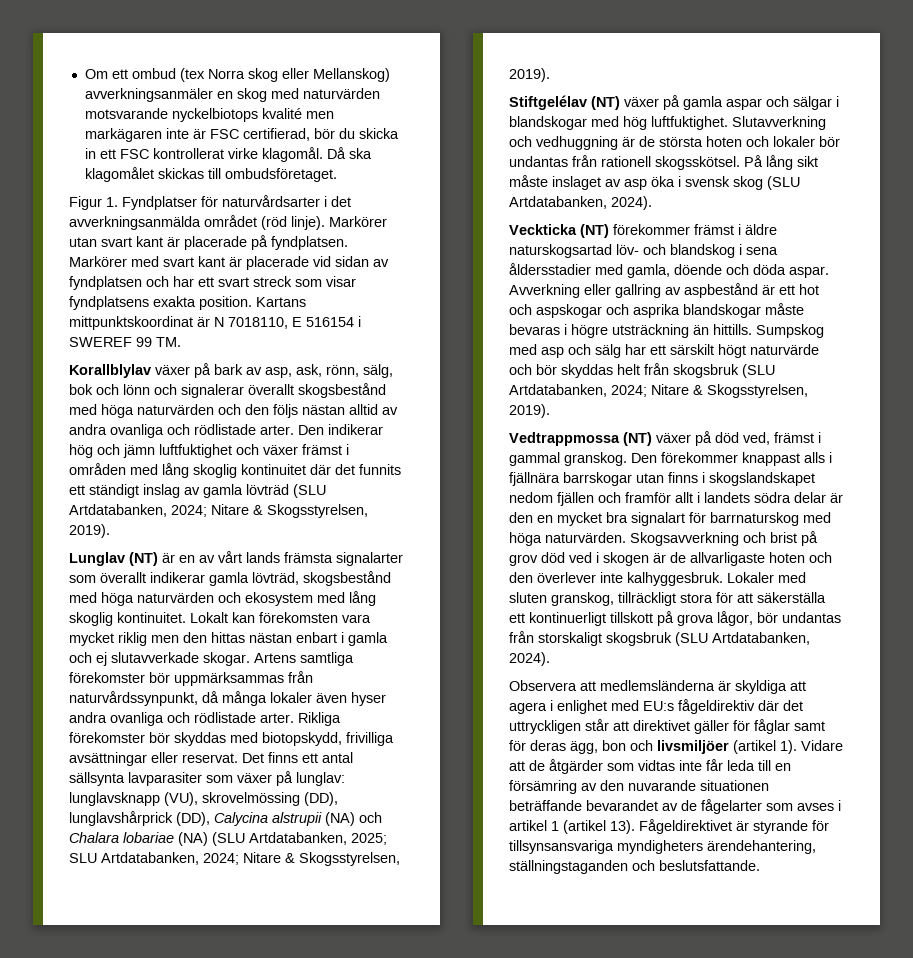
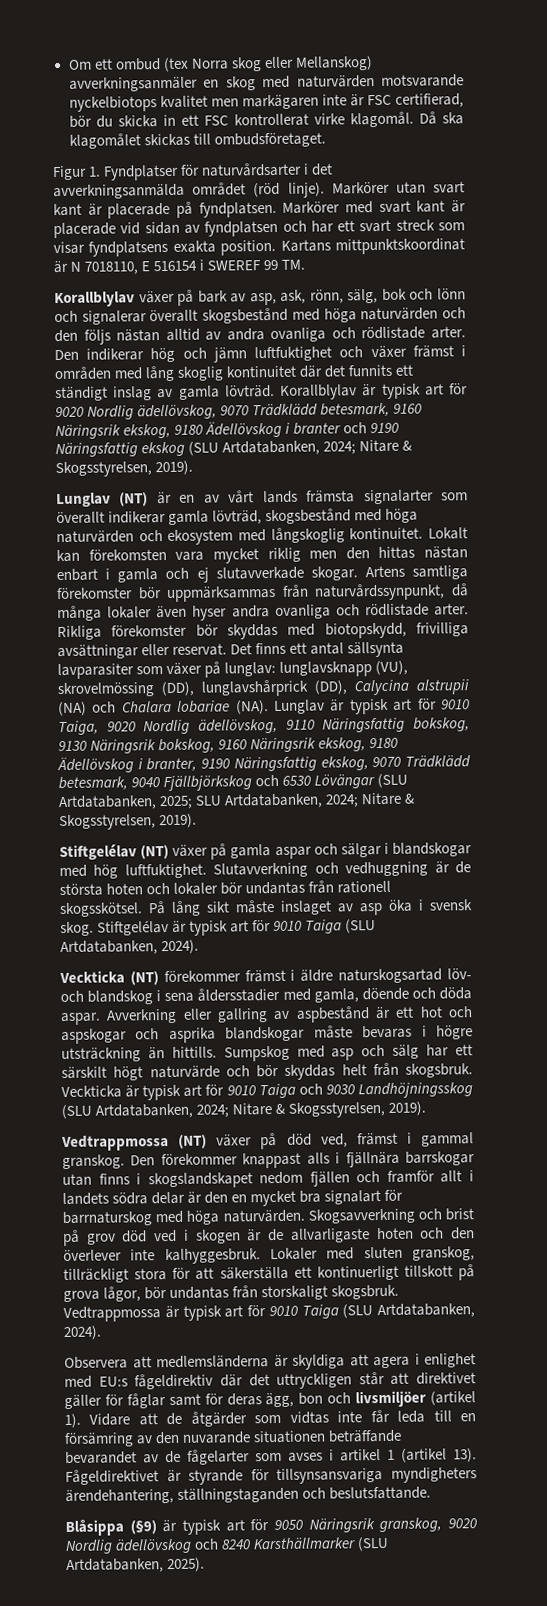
[261,108,302,119] kvalité -> [159,95,208,109] kvalitet
[246,484,289,495] lövträd -> [224,383,469,400] [55,402,423,420] [55,420,400,440] [55,441,186,458] lövträd. Korallblylav är typisk art för 9020 Nordlig ädellövskog, 9070 Trädklädd betesmark, 9160 Näringsrik ekskog, 9180 Ädellövskog i branter och 9190 Näringsfattig ekskog
[349,591,376,606] [69,612,113,626] lång skoglig -> [270,527,345,544] långskoglig
[178,832,208,846] (NA) -> [235,698,470,715] [58,717,471,736] [58,737,399,754] [57,755,472,774] [58,774,376,792] (NA). Lunglav är typisk art för 9010 Taiga, 9020 Nordlig ädellövskog, 9110 Näringsfattig bokskog, 9130 Näringsrik bokskog, 9160 Näringsrik ekskog, 9180 Ädellövskog i branter, 9190 Näringsfattig ekskog, 9070 Trädklädd betesmark, 9040 Fjällbjörkskog och 6530 Lövängar
[733,176,763,190] skog -> [60,919,343,937] skog. Stiftgelélav är typisk art för 9010 Taiga
[673,364,739,378] skogsbruk -> [405,1063,473,1078] [61,1082,473,1101] skogsbruk. Veckticka är typisk art för 9010 Taiga och 9030 Landhöjningsskog
[606,632,672,646] skogsbruk -> [331,1284,400,1300] [63,1304,339,1322] skogsbruk. Vedtrappmossa är typisk art för 9010 Taiga
(760, 865) none -> [65,1517,477,1536] [65,1536,390,1554] [66,1557,206,1573] // Blåsippa (§9) är typisk art för 9050 Näringsrik granskog, 9020 Nordlig ädellövskog och 8240 Karsthällmarker (SLU Artdatabanken, 2025).

